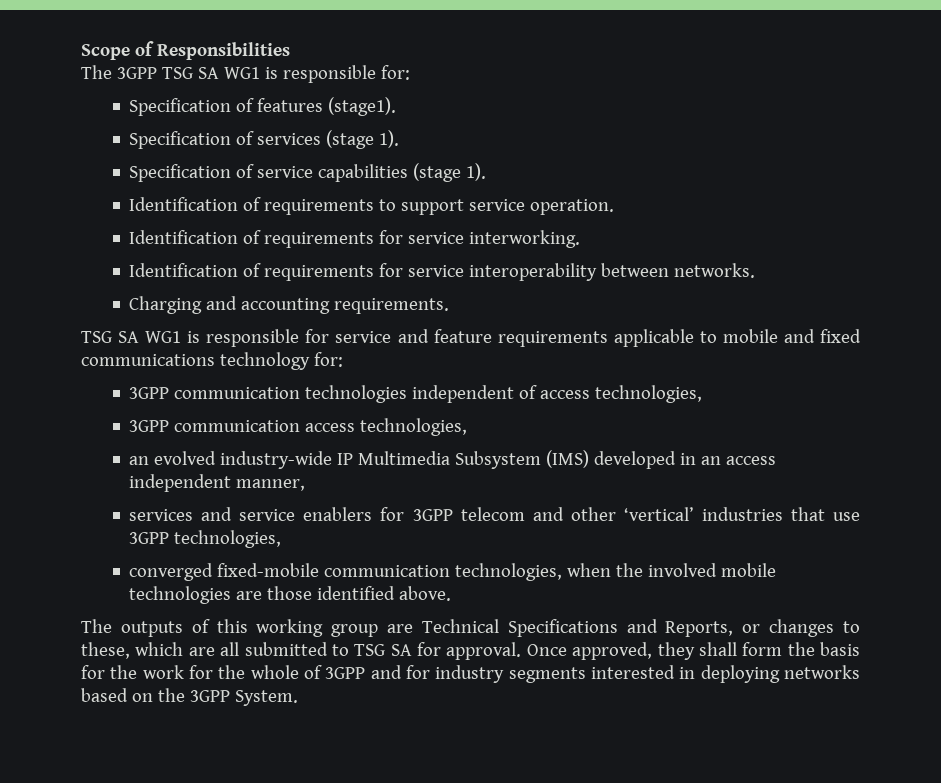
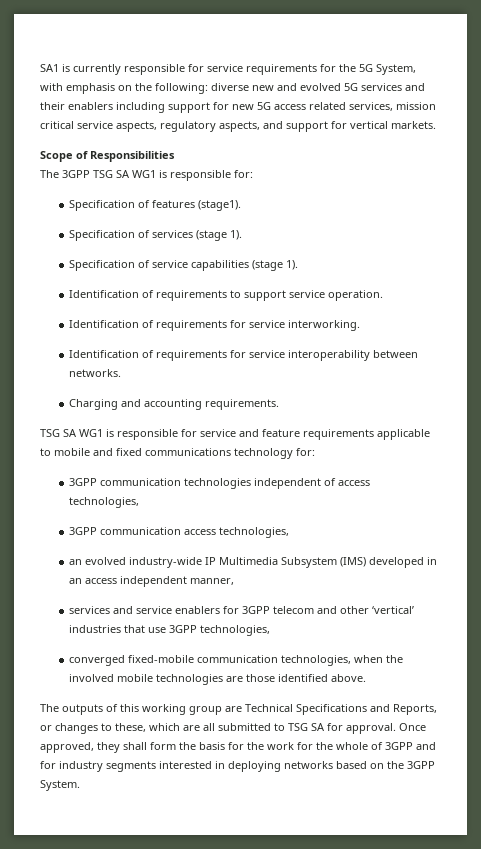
(81, 52) none -> [40,64,416,75] [40,83,425,94] [40,102,436,113] [40,121,436,132] SA1 is currently responsible for service requirements for the 5G System, with emphasis on the following: diverse new and evolved 5G services and their enablers including support for new 5G access related services, mission critical service aspects, regulatory aspects, and support for vertical markets. //

